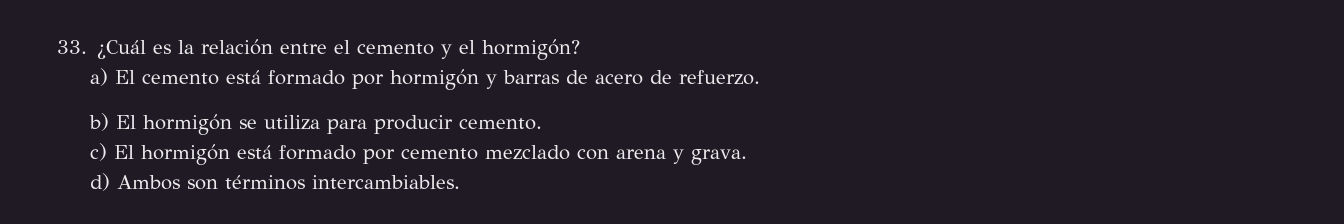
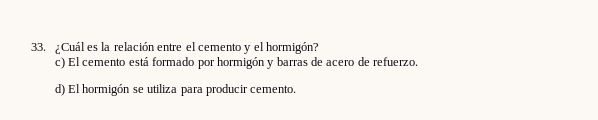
[89,68,108,86] a) -> [54,57,65,69] c)
[88,113,109,131] b) -> [54,84,65,96] d)
[89,143,747,165] [89,173,460,191] // c) El hormigón está formado por cemento mezclado con arena y grava. // d) Ambos son términos intercambiables. -> (297, 89) none

